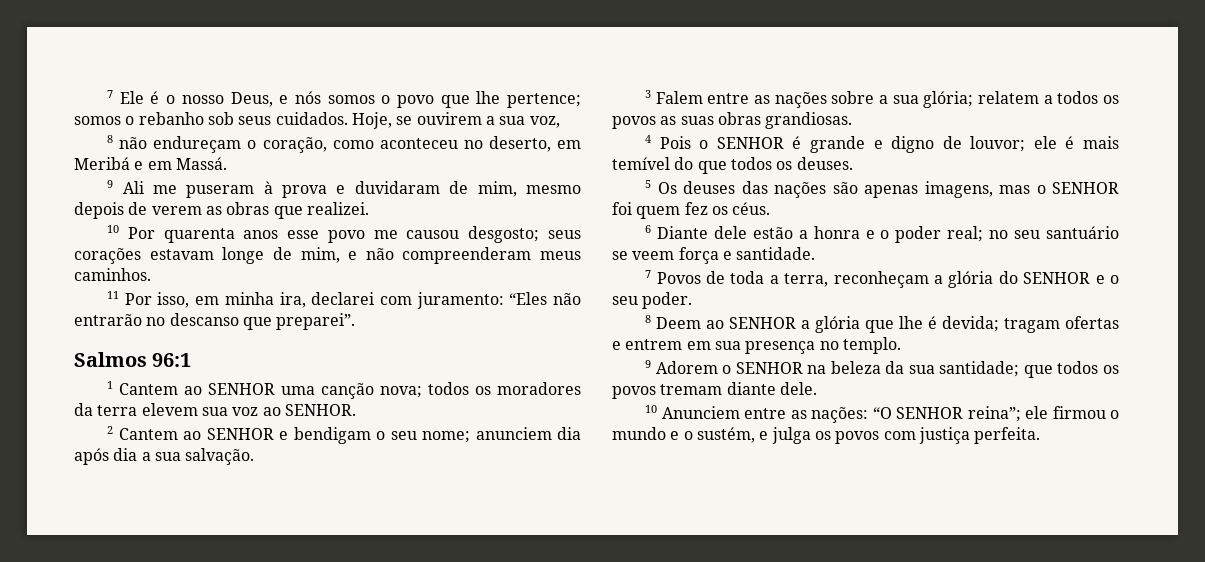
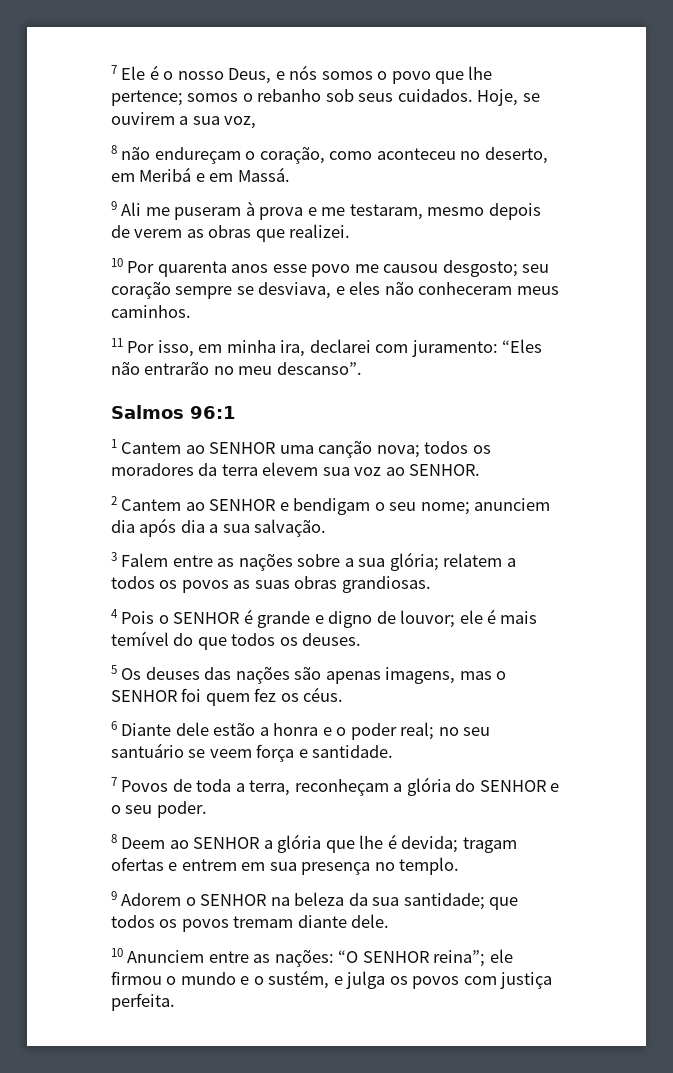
[354,181,517,197] duvidaram de mim, -> [321,204,423,220] me testaram,
[548,230,581,239] [74,247,532,264] seus corações estavam longe de mim, e não compreenderam -> [522,264,550,273] [111,281,513,299] seu coração sempre se desviava, e eles não conheceram
[169,313,356,330] descanso que preparei”. -> [238,362,362,375] meu descanso”.

